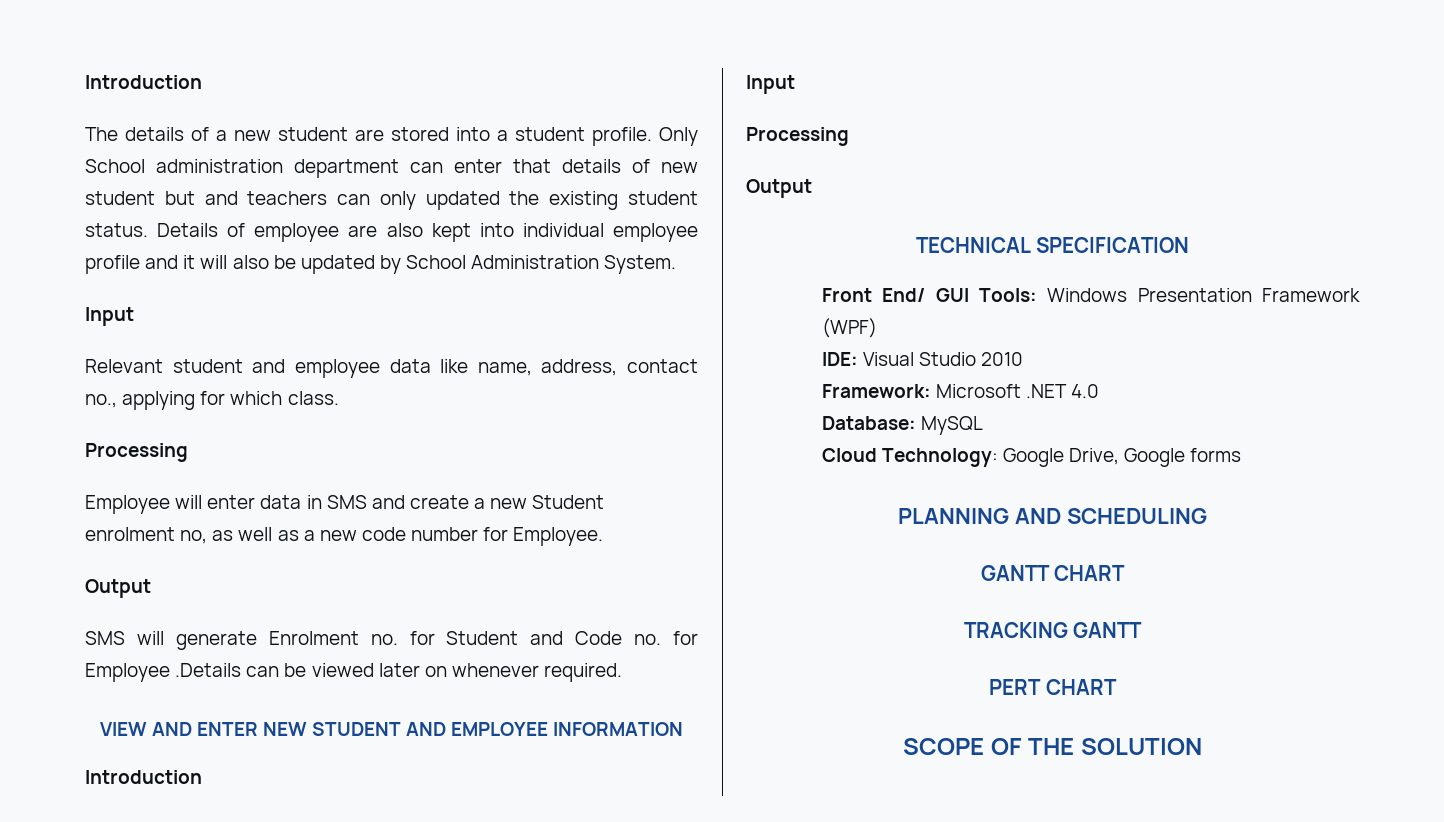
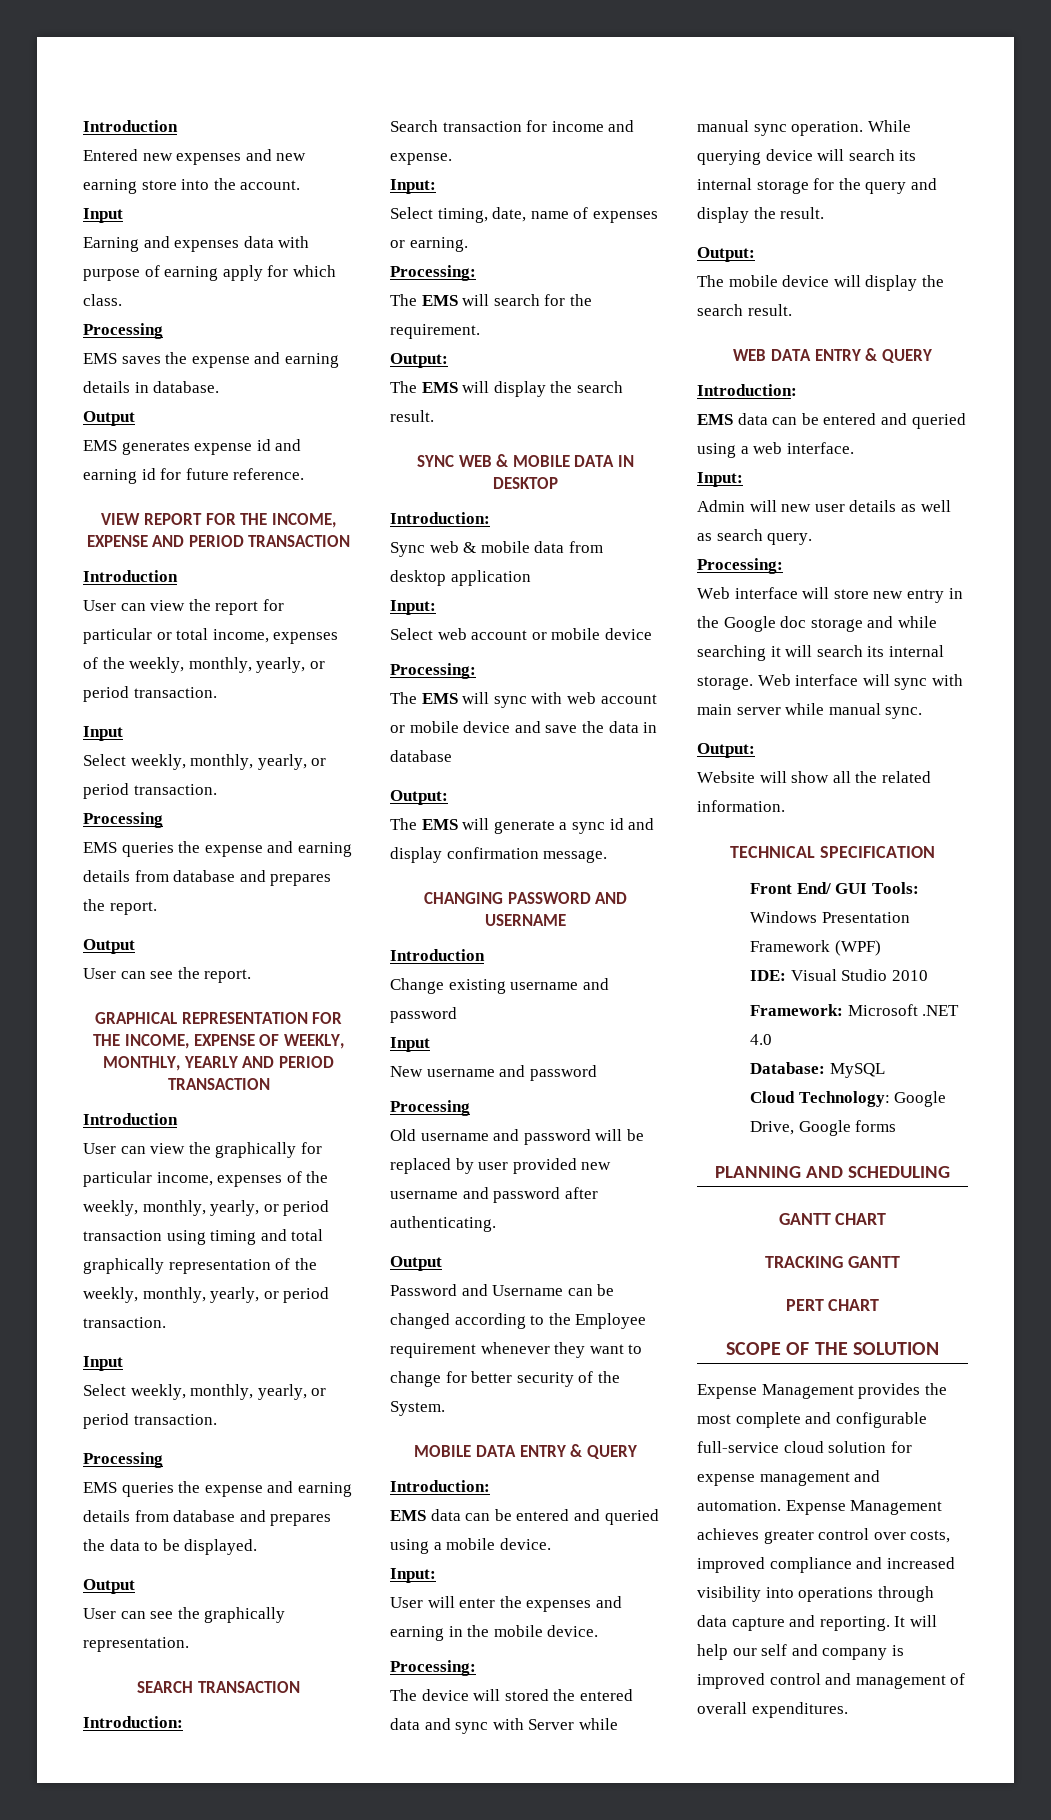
[85,75,202,89] [85,127,698,146] [85,159,698,178] [85,191,698,210] [85,223,699,242] [85,255,677,274] [85,307,134,326] [85,359,698,378] [85,391,339,410] [85,443,188,462] [85,495,605,514] [85,527,604,546] [85,579,151,598] [85,631,698,650] [85,663,623,682] [99,722,684,736] [85,770,202,784] [746,75,795,94] [746,127,849,146] [746,179,812,198] Introduction // The details of a new student are stored into a student profile. Only School administration department can enter that details of new student but and teachers can only updated the existing student status. Details of employee are also kept into individual employee profile and it will also be updated by School Administration System. // Input // Relevant student and employee data like name, address, contact no., applying for which class. // Processing // Employee will enter data in SMS and create a new Student enrolment no, as well as a new code number for Employee. // Output // SMS will generate Enrolment no. for Student and Code no. for Employee .Details can be viewed later on whenever required. // VIEW AND ENTER NEW STUDENT AND EMPLOYEE INFORMATION // Introduction // Input // Processing // Output -> [83,120,178,132] [83,149,307,165] [83,178,301,194] [83,208,123,223] [83,236,310,252] [83,265,336,281] [83,294,122,306] [83,323,163,339] [83,352,339,368] [83,381,220,393] [83,411,135,426] [83,439,302,455] [83,468,305,484] [101,513,336,528] [86,535,351,547] [83,570,178,582] [83,599,284,615] [83,628,339,644] [83,657,325,673] [83,686,217,702] [83,726,123,741] [83,754,327,770] [83,783,217,799] [83,812,163,828] [83,841,352,857] [83,870,332,886] [83,899,157,915] [83,939,135,954] [83,967,252,983] [94,1012,343,1024] [93,1034,344,1049] [103,1056,334,1071] [167,1078,270,1090] [83,1113,178,1125] [83,1142,322,1158] [83,1171,329,1187] [83,1200,330,1216] [83,1229,324,1245] [83,1258,317,1274] [83,1287,330,1303] [83,1317,166,1328] [83,1356,123,1371] [83,1384,327,1400] [83,1413,217,1429] [83,1452,163,1468] [83,1481,352,1497] [83,1510,332,1526] [83,1539,258,1555] [83,1579,135,1594] [83,1607,286,1623] [83,1637,189,1652] [137,1681,300,1693] [83,1716,183,1728] [390,120,635,132] [390,153,452,165] [390,179,436,194] [390,207,658,223] [390,237,468,252] [390,265,476,281] [390,294,592,306] [390,324,480,339] [390,353,448,368] [390,381,623,397] [390,410,434,422] [417,454,634,467] [493,477,558,489] [390,512,490,524] [390,541,603,557] [390,570,531,586] [390,600,436,615] [390,628,652,640] [390,663,476,679] [390,692,657,708] [390,721,658,733] [390,750,452,762] [390,790,448,805] [390,818,655,834] [390,847,608,863] [423,892,628,904] [485,914,566,926] [390,949,485,961] [390,978,609,994] [390,1007,457,1023] [390,1037,430,1052] [390,1065,597,1081] [390,1100,470,1116] [390,1129,644,1145] [390,1158,612,1174] [390,1187,598,1203] [390,1216,496,1232] [390,1256,442,1271] [390,1284,615,1296] [390,1313,647,1329] [390,1342,643,1358] [390,1371,620,1387] [390,1401,445,1416] [414,1444,637,1459] [390,1480,490,1492] [390,1509,659,1525] [390,1538,551,1554] [390,1568,436,1583] [390,1596,622,1612] [390,1625,599,1641] [390,1660,476,1676] [390,1689,633,1701] [390,1718,618,1734] [697,120,911,136] [697,149,917,165] [697,178,937,194] [697,207,825,223] [697,247,755,262] [697,275,944,291] [697,304,792,316] [733,348,932,363] [697,384,797,396] [697,413,966,429] [697,442,854,458] [697,472,743,487] [697,500,951,512] [697,529,813,545] [697,558,783,574] [697,587,963,603] [697,616,937,632] [697,645,944,661] [697,674,963,690] [697,703,923,719] [697,743,755,758] [697,771,931,783] [697,800,785,812] Introduction // Entered new expenses and new earning store into the account. // Input // Earning and expenses data with purpose of earning apply for which class. // Processing // EMS saves the expense and earning details in database. // Output // EMS generates expense id and earning id for future reference. // VIEW REPORT FOR THE INCOME, EXPENSE AND PERIOD TRANSACTION // Introduction // User can view the report for particular or total income, expenses of the weekly, monthly, yearly, or period transaction. // Input // Select weekly, monthly, yearly, or period transaction. // Processing // EMS queries the expense and earning details from database and prepares the report. // Output // User can see the report. // GRAPHICAL REPRESENTATION FOR THE INCOME, EXPENSE OF WEEKLY, MONTHLY, YEARLY AND PERIOD TRANSACTION // Introduction // User can view the graphically for particular income, expenses of the weekly, monthly, yearly, or period transaction using timing and total graphically representation of the weekly, monthly, yearly, or period transaction. // Input // Select weekly, monthly, yearly, or period transaction. // Processing // EMS queries the expense and earning details from database and prepares the data to be displayed. // Output // User can see the graphically representation. // SEARCH TRANSACTION // Introduction: // Search transaction for income and expense. // Input: // Select timing, date, name of expenses or earning. // Processing: // The EMS will search for the requirement. // Output: // The EMS will display the search result. // SYNC WEB & MOBILE DATA IN DESKTOP // Introduction: // Sync web & mobile data from desktop application // Input: // Select web account or mobile device // Processing: // The EMS will sync with web account or mobile device and save the data in database // Output: // The EMS will generate a sync id and display confirmation message. // CHANGING PASSWORD AND USERNAME // Introduction // Change existing username and password // Input // New username and password // Processing // Old username and password will be replaced by user provided new username and password after authenticating. // Output // Password and Username can be changed according to the Employee requirement whenever they want to change for better security of the System. // MOBILE DATA ENTRY & QUERY // Introduction: // EMS data can be entered and queried using a mobile device. // Input: // User will enter the expenses and earning in the mobile device. // Processing: // The device will stored the entered data and sync with Server while manual sync operation. While querying device will search its internal storage for the query and display the result. // Output: // The mobile device will display the search result. // WEB DATA ENTRY & QUERY // Introduction: // EMS data can be entered and queried using a web interface. // Input: // Admin will new user details as well as search query. // Processing: // Web interface will store new entry in the Google doc storage and while searching it will search its internal storage. Web interface will sync with main server while manual sync. // Output: // Website will show all the related information.
(1202, 746) none -> [697,1383,947,1399] [697,1412,927,1428] [697,1441,912,1453] [697,1470,881,1486] [697,1500,943,1515] [697,1528,951,1544] [697,1557,955,1573] [697,1586,934,1602] [697,1615,937,1631] [697,1644,904,1660] [697,1673,966,1689] [697,1702,848,1718] // Expense Management provides the most complete and configurable full-service cloud solution for expense management and automation. Expense Management achieves greater control over costs, improved compliance and increased visibility into operations through data capture and reporting. It will help our self and company is improved control and management of overall expenditures.

